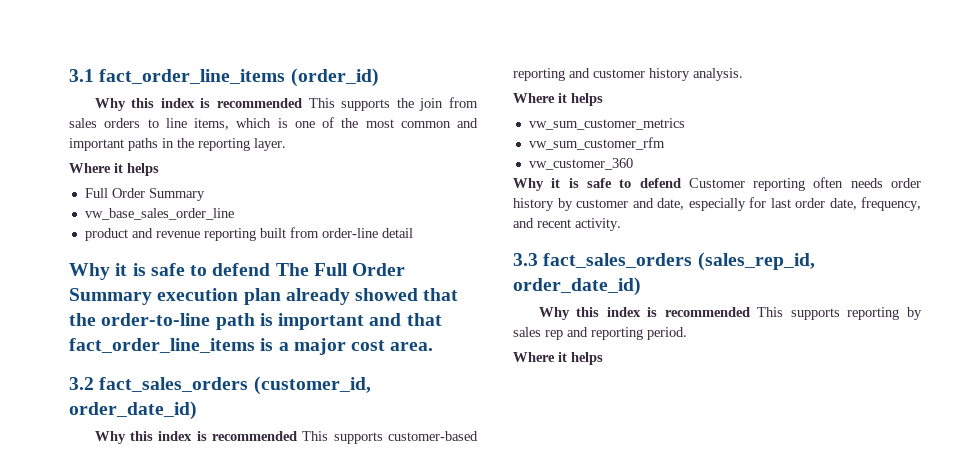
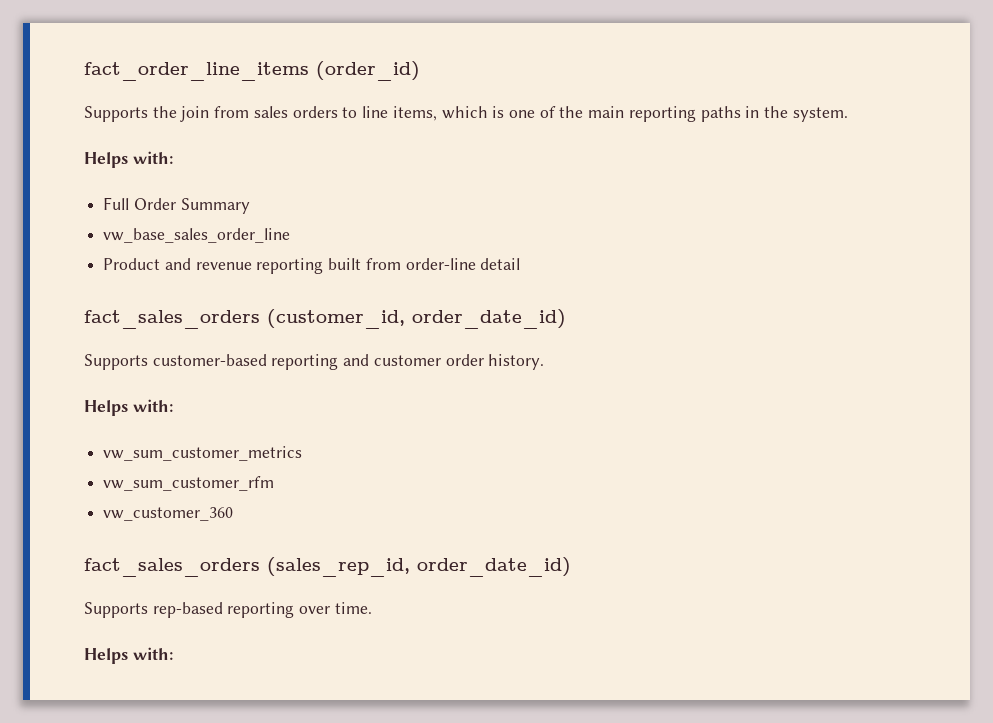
[69,69,94,82] 3.1 -> (84, 71) none
[94,98,391,111] Why this index is recommended This supports -> [84,106,148,122] Supports
[365,118,478,128] [69,138,286,151] [69,163,159,176] most common and important paths in the reporting layer. // Where it helps -> [588,106,848,122] [84,151,173,168] main reporting paths in the system. // Helps with:
[84,228,128,241] product -> [103,258,161,270] Product
[69,263,406,280] [69,288,459,305] [69,313,442,330] [69,338,434,355] [69,376,371,395] [69,401,197,420] [94,431,478,444] [513,68,743,81] [513,93,603,106] [528,118,685,130] [528,137,665,150] [528,158,633,170] [513,177,921,191] [513,197,921,211] [513,218,621,231] [513,252,815,271] [513,277,641,296] [538,307,922,320] [513,327,687,340] [513,352,603,365] Why it is safe to defend The Full Order Summary execution plan already showed that the order-to-line path is important and that fact_order_line_items is a major cost area. // 3.2 fact_sales_orders (customer_id, order_date_id) // Why this index is recommended This supports customer-based reporting and customer history analysis. // Where it helps // vw_sum_customer_metrics // vw_sum_customer_rfm // vw_customer_360 // Why it is safe to defend Customer reporting often needs order history by customer and date, especially for last order date, frequency, and recent activity. // 3.3 fact_sales_orders (sales_rep_id, order_date_id) // Why this index is recommended This supports reporting by sales rep and reporting period. // Where it helps -> [84,309,566,329] [84,354,545,370] [84,399,173,416] [103,446,303,461] [103,476,275,491] [103,507,234,521] [84,557,571,577] [84,602,372,618] [84,647,173,664] fact_sales_orders (customer_id, order_date_id) // Supports customer-based reporting and customer order history. // Helps with: // vw_sum_customer_metrics // vw_sum_customer_rfm // vw_customer_360 // fact_sales_orders (sales_rep_id, order_date_id) // Supports rep-based reporting over time. // Helps with:

